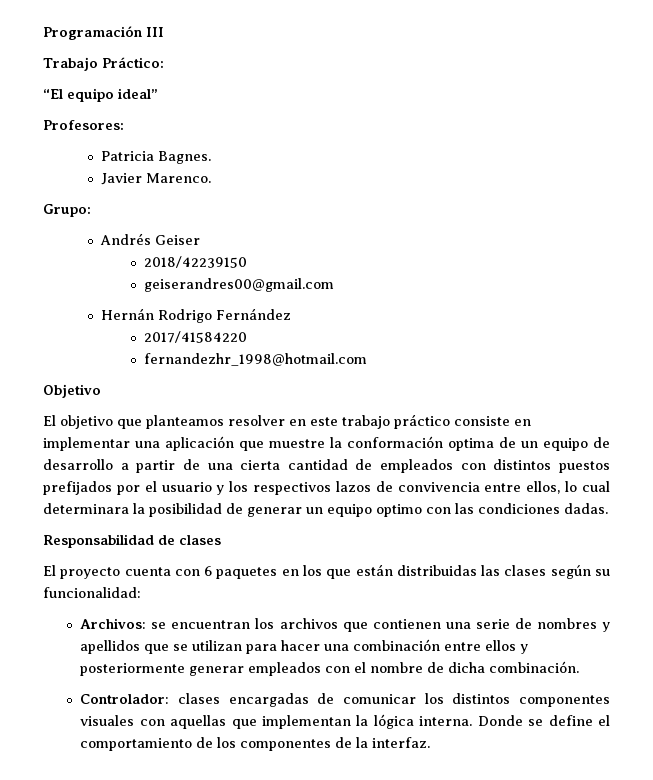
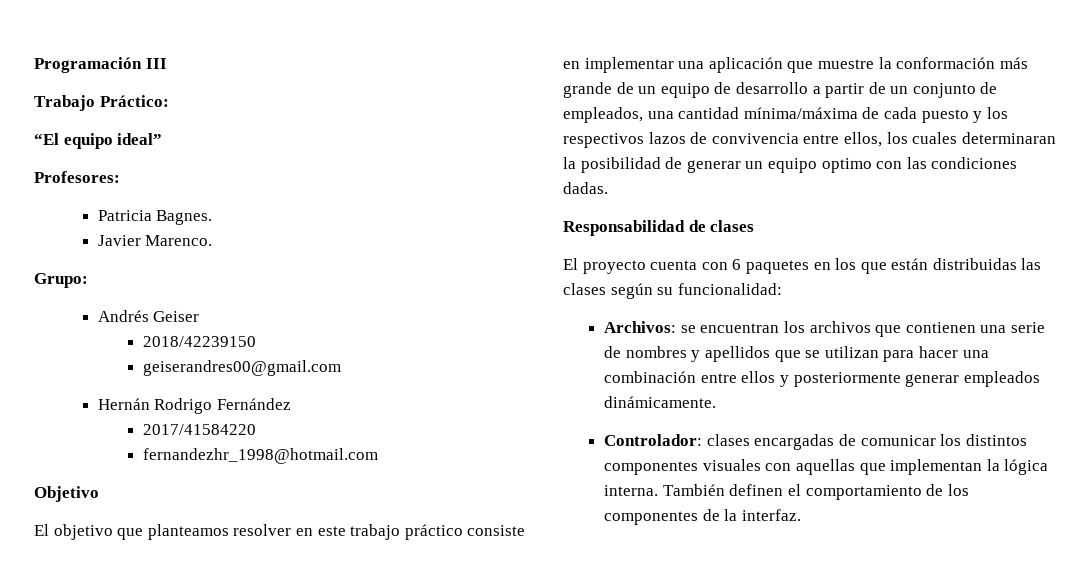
[448,438,494,451] optima -> [999,57,1028,69] [563,82,612,98] más grande
[207,459,610,473] [43,481,212,495] una cierta cantidad de empleados con distintos puestos prefijados por el usuario -> [890,82,998,98] [563,107,969,123] un conjunto de empleados, una cantidad mínima/máxima de cada puesto
[565,481,610,492] [43,503,129,514] lo cual determinara -> [886,132,1056,144] los cuales determinaran
[325,661,580,673] con el nombre de dicha combinación. -> [604,396,717,408] dinámicamente.
[477,715,593,726] Donde se define -> [662,484,784,496] También definen

